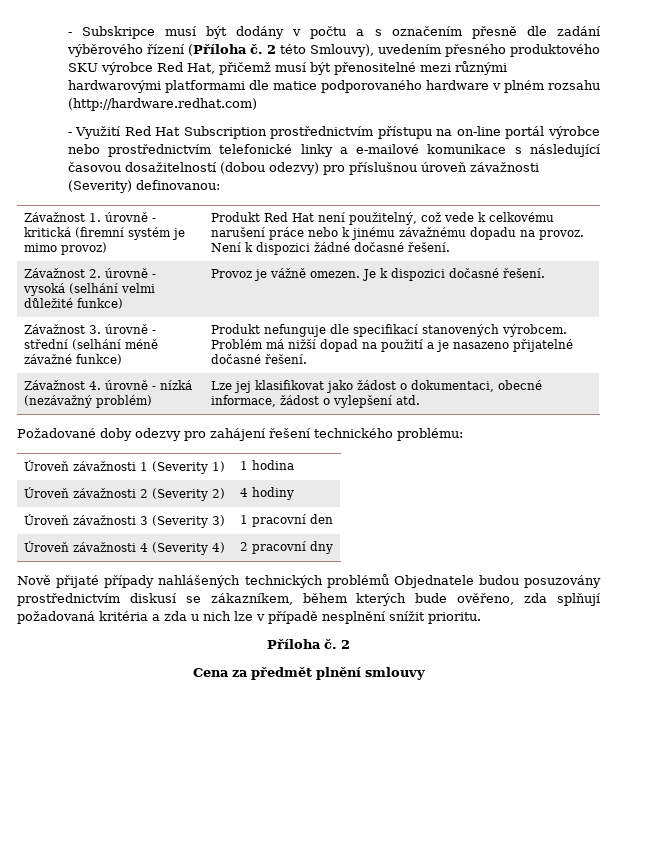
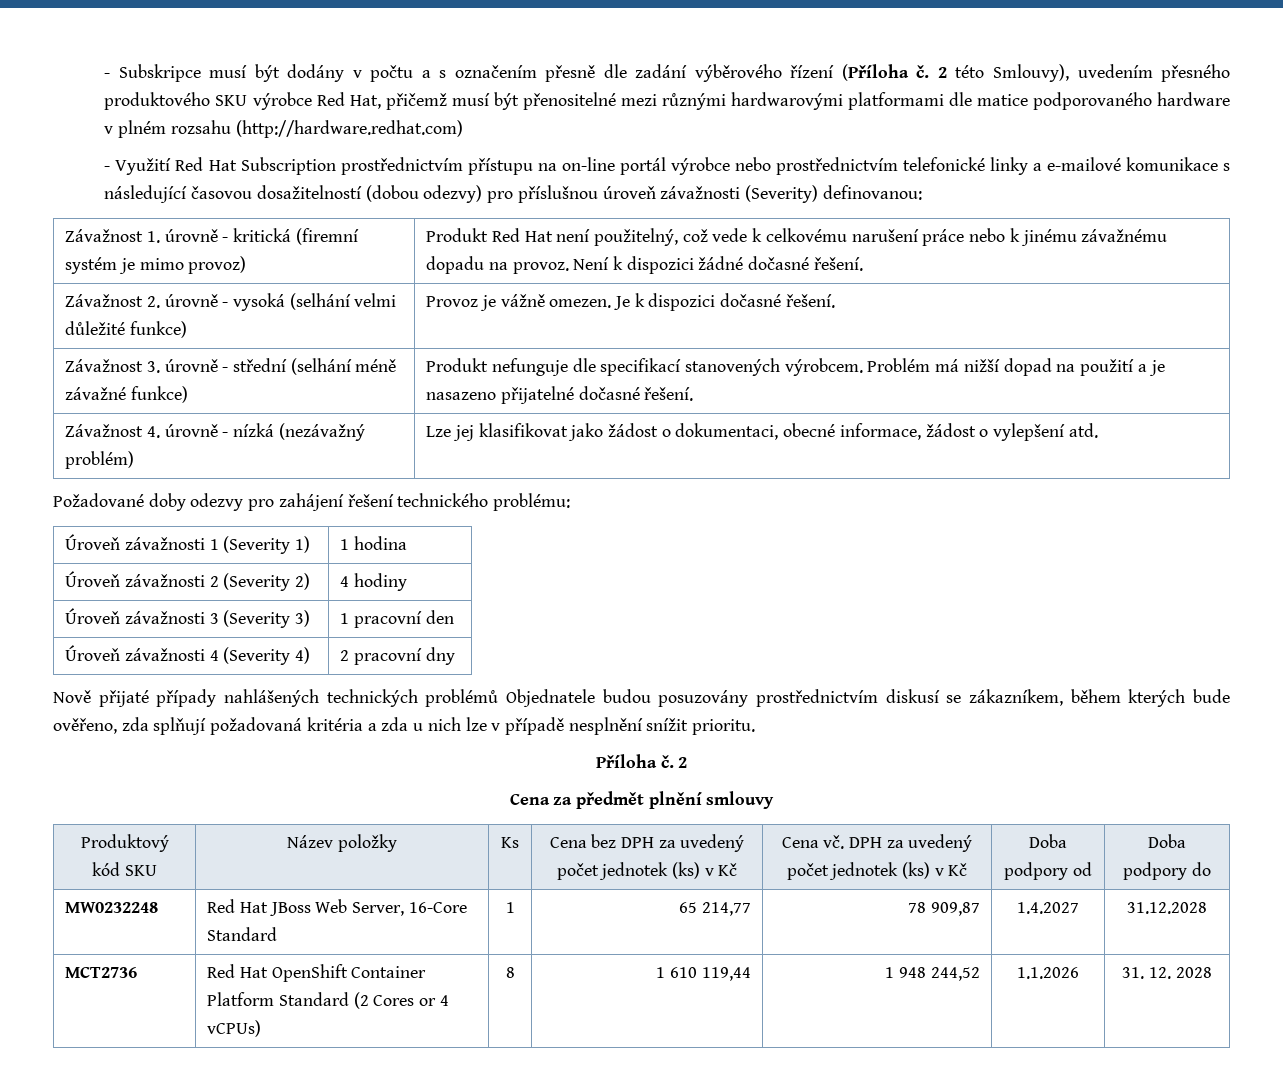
(425, 673) none -> [80,834,169,852] [92,862,157,876] [287,834,397,852] [501,837,519,848] [549,834,745,852] [556,862,738,880] [781,834,973,852] [786,862,968,880] [1029,834,1067,848] [1004,862,1092,880] [1148,834,1186,848] [1123,862,1211,880] [65,902,159,913] [207,899,467,916] [207,927,278,941] [505,902,515,913] [679,902,751,916] [908,902,980,916] [1017,902,1079,914] [1127,902,1207,914] [65,967,138,978] [207,964,427,982] [207,992,449,1009] [207,1020,262,1037] [505,967,515,978] [656,967,751,981] [885,967,980,981] [1017,967,1079,979] [1122,967,1212,979] // Produktový kód SKU | Název položky | Ks | Cena bez DPH za uvedený počet jednotek (ks) v Kč | Cena vč. DPH za uvedený počet jednotek (ks) v Kč | Doba podpory od | Doba podpory do // MW0232248 | Red Hat JBoss Web Server, 16-Core Standard | 1 | 65 214,77 | 78 909,87 | 1.4.2027 | 31.12.2028 // MCT2736 | Red Hat OpenShift Container Platform Standard (2 Cores or 4 vCPUs) | 8 | 1 610 119,44 | 1 948 244,52 | 1.1.2026 | 31. 12. 2028

